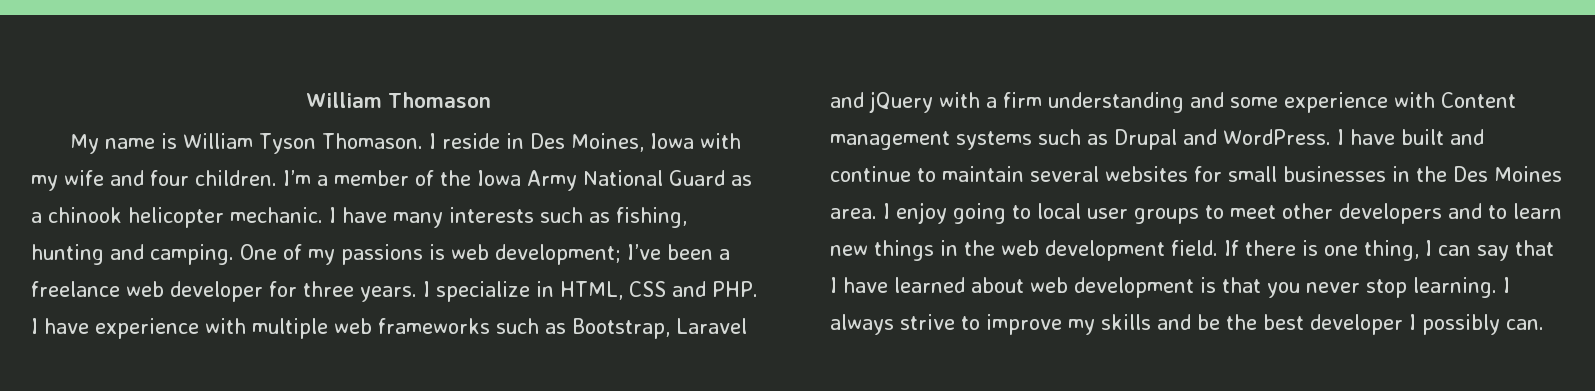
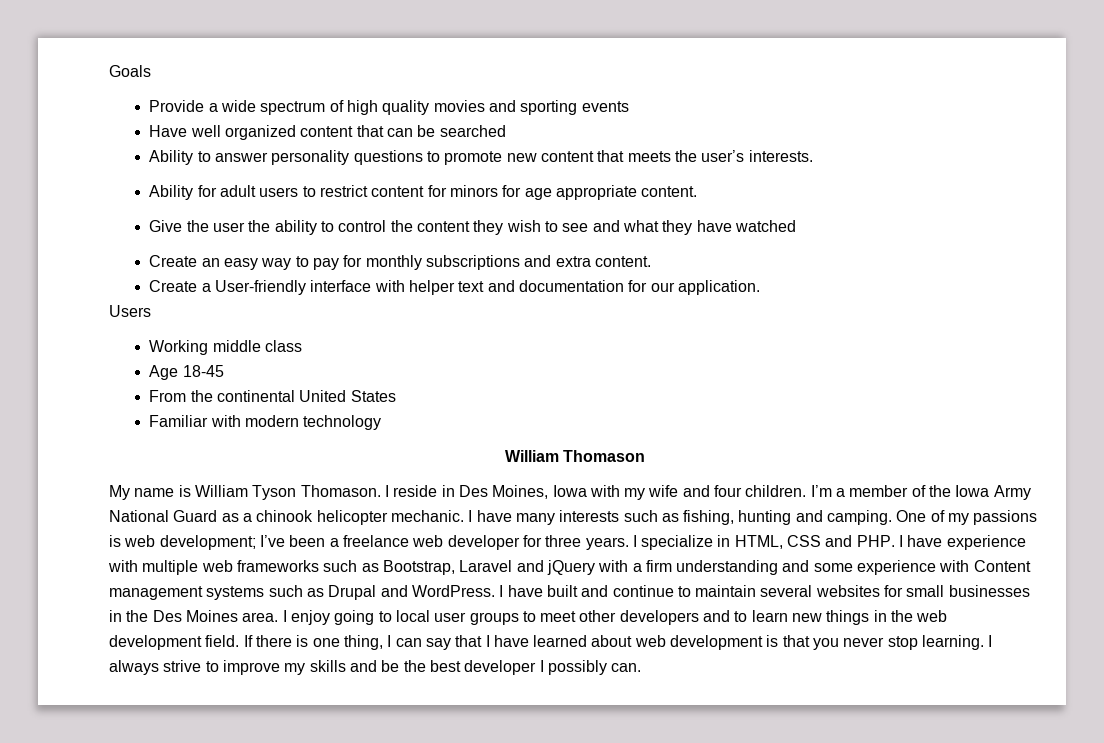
(305, 100) none -> [109,65,151,77] [149,100,629,115] [149,125,506,140] [149,150,813,165] [149,185,698,200] [149,220,796,235] [149,255,651,270] [149,280,760,295] [109,305,151,317] [149,340,303,355] [149,365,224,380] [149,390,396,402] [149,415,382,430] Goals // Provide a wide spectrum of high quality movies and sporting events // Have well organized content that can be searched // Ability to answer personality questions to promote new content that meets the user’s interests. // Ability for adult users to restrict content for minors for age appropriate content. // Give the user the ability to control the content they wish to see and what they have watched // Create an easy way to pay for monthly subscriptions and extra content. // Create a User-friendly interface with helper text and documentation for our application. // Users // Working middle class // Age 18-45 // From the continental United States // Familiar with modern technology //

